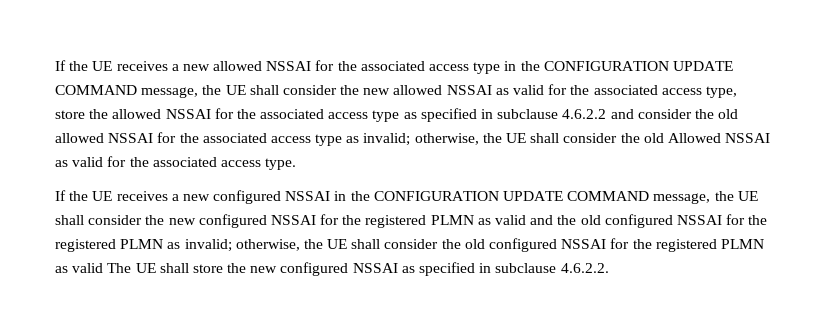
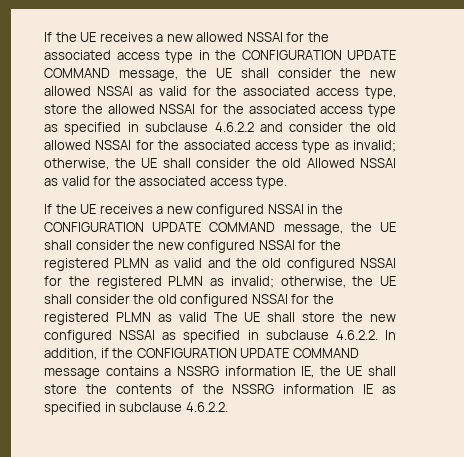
(609, 268) none -> [385,330,396,340] [44,348,359,360] [44,366,396,379] [44,384,396,394] [44,402,228,415] In addition, if the CONFIGURATION UPDATE COMMAND message contains a NSSRG information IE, the UE shall store the contents of the NSSRG information IE as specified in subclause 4.6.2.2.

